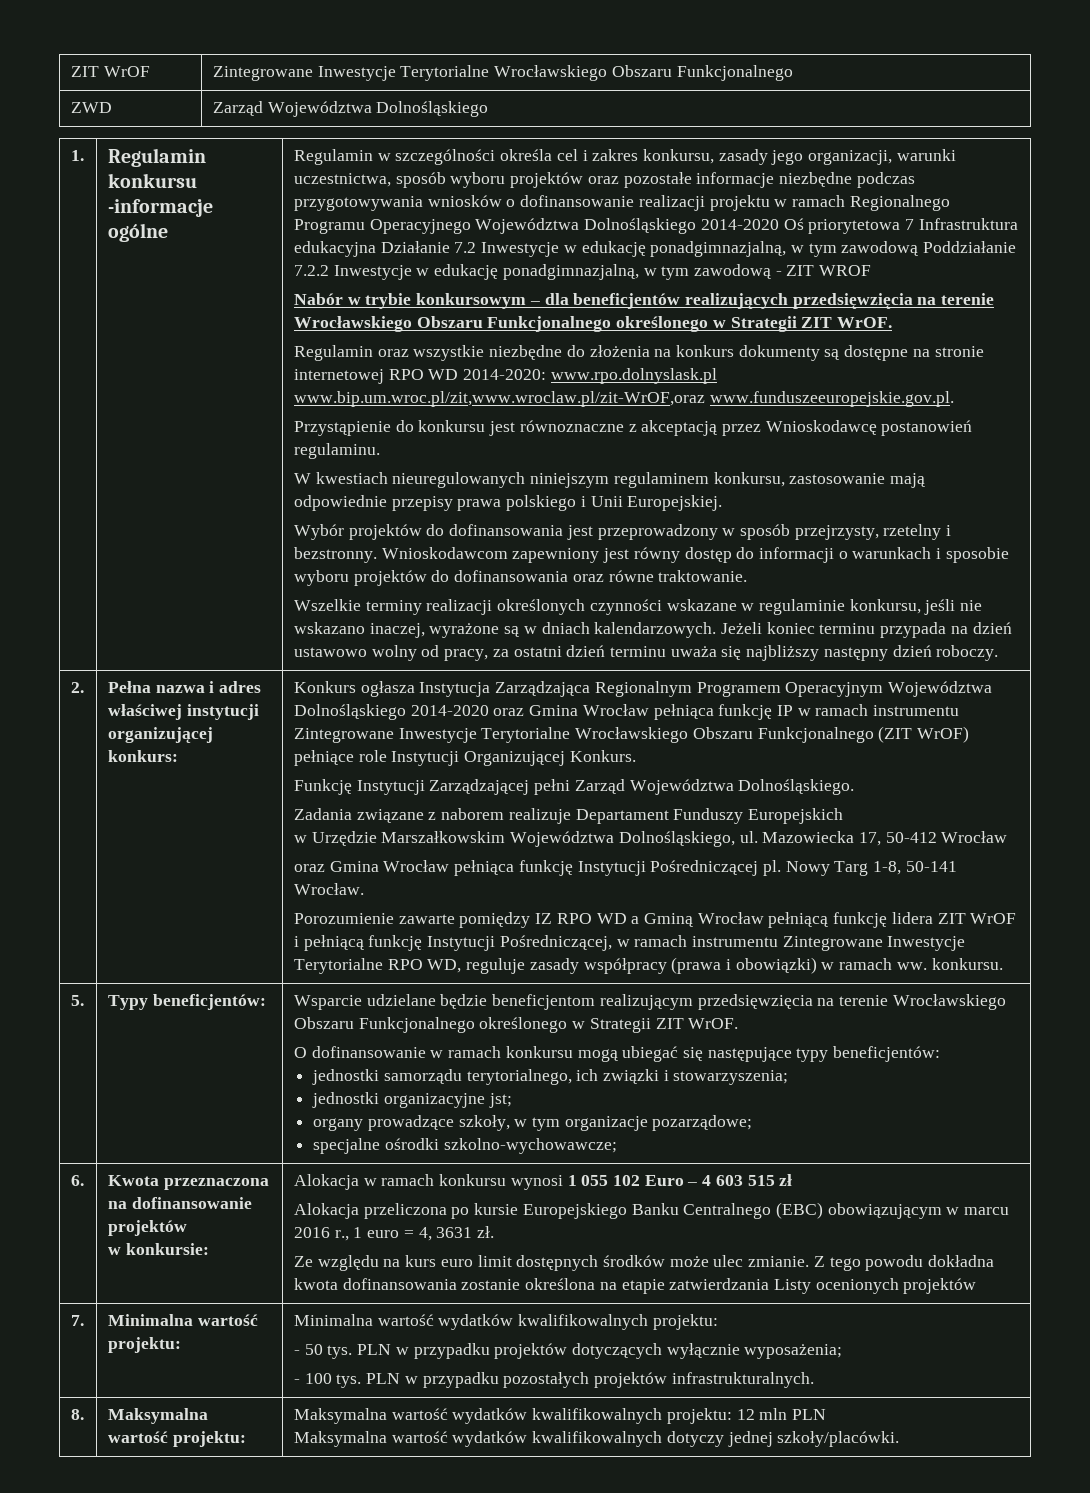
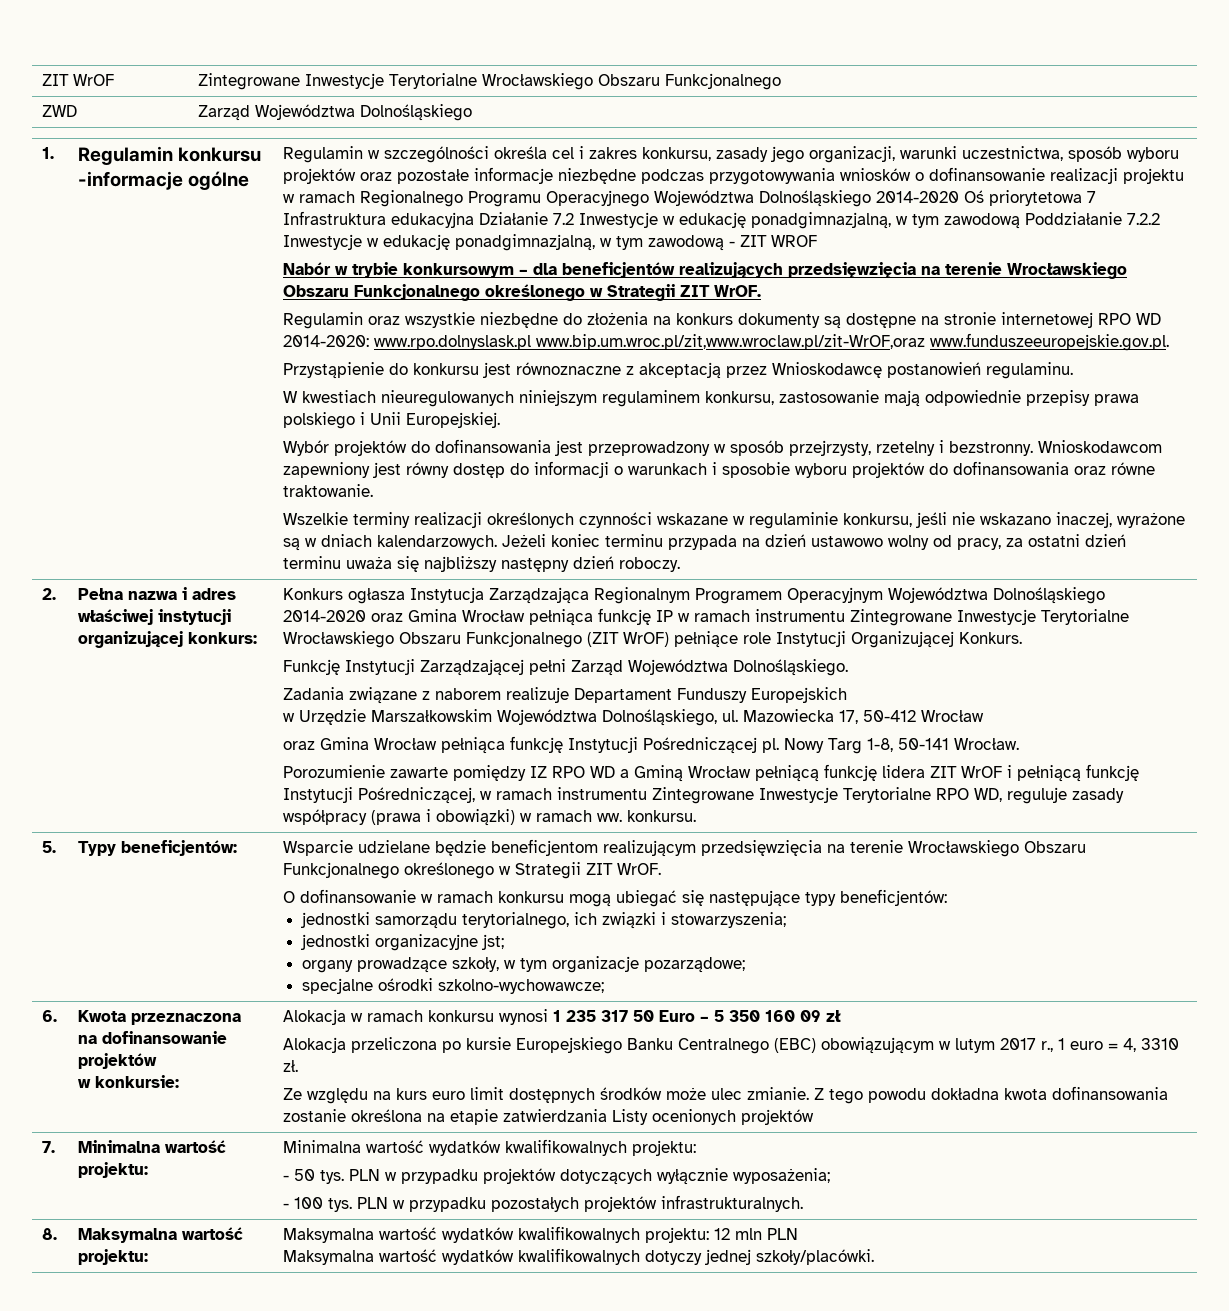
[581,1175,775,1186] 055 102 Euro – 4 603 515 -> [566,1010,822,1022] 235 317 50 Euro – 5 350 160 09
[964,1207,1010,1215] [293,1227,330,1238] marcu 2016 -> [955,1038,1037,1053] lutym 2017
[436,1227,473,1238] 3631 -> [1141,1038,1180,1050] 3310

